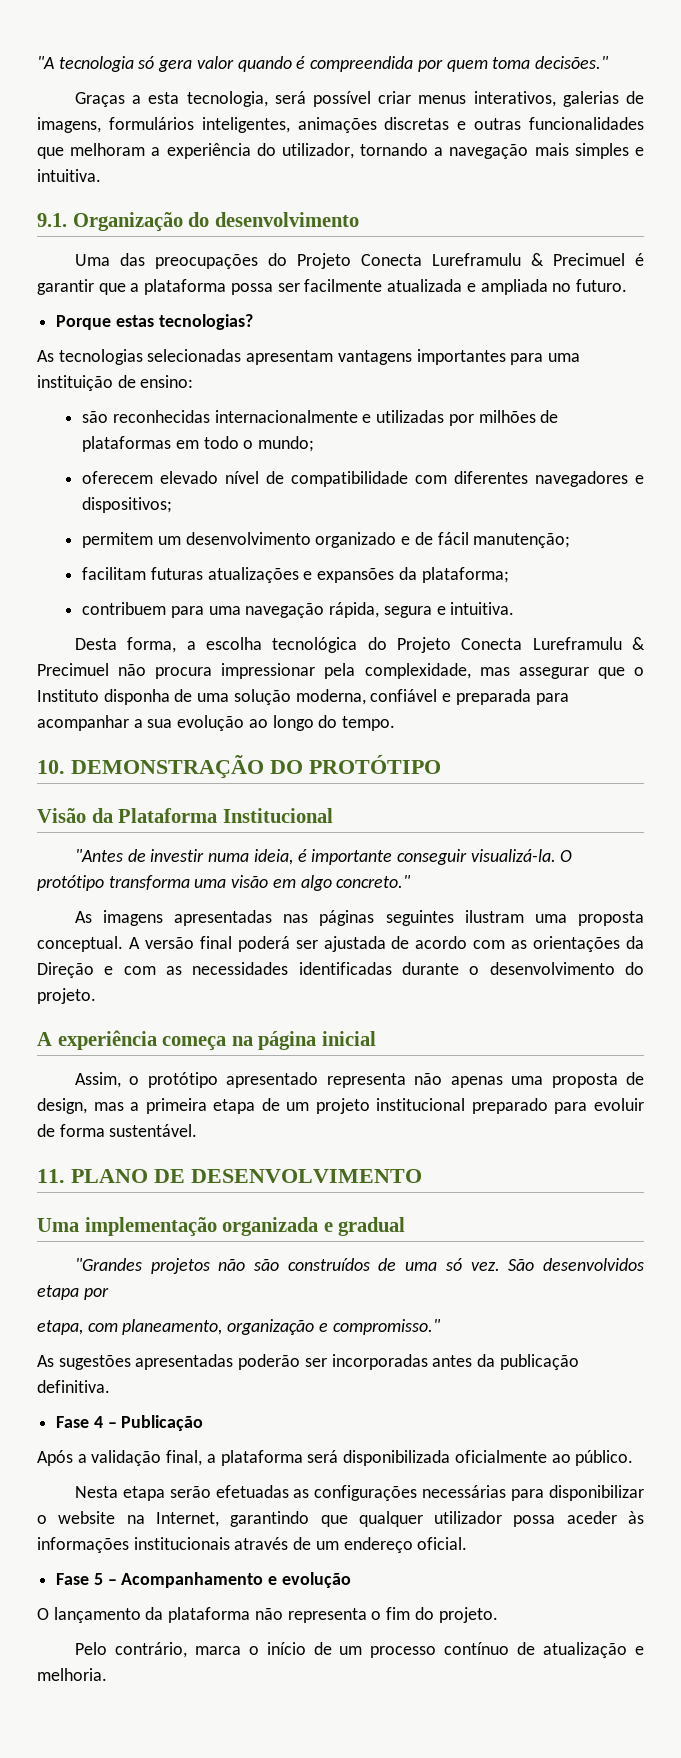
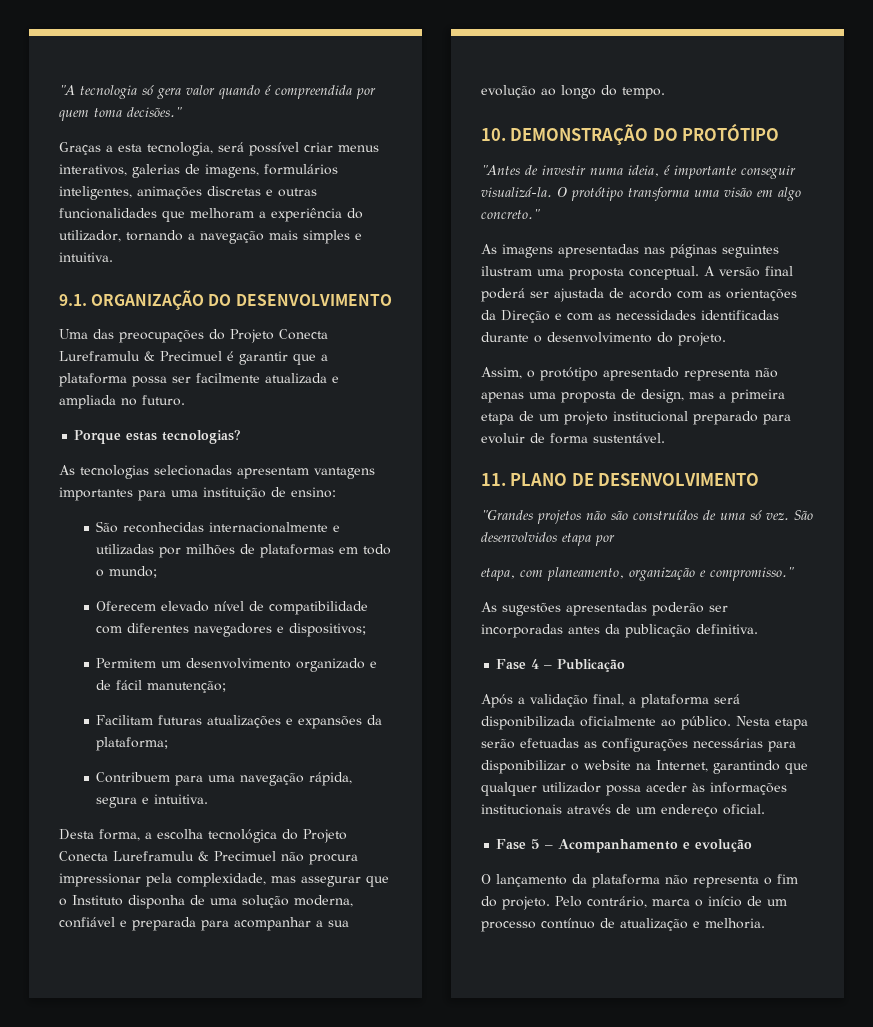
[72,212,359,232] Organização do desenvolvimento -> [91,290,392,310] ORGANIZAÇÃO DO DESENVOLVIMENTO
[82,411,109,423] são -> [96,521,119,533] São
[82,471,154,484] oferecem -> [96,601,157,611] Oferecem
[82,532,154,548] permitem -> [96,658,157,668] Permitem
[82,567,147,580] facilitam -> [96,715,154,725] Facilitam
[82,602,167,615] contribuem -> [96,772,171,783] Contribuem
[37,808,333,823] // Visão da Plataforma Institucional -> (780, 132) none
[37,1030,376,1051] // A experiência começa na página inicial -> (726, 339) none
[37,1217,406,1237] // Uma implementação organizada e gradual -> (760, 479) none
(634, 1458) // -> (731, 723) none
(498, 1615) // -> (550, 903) none

